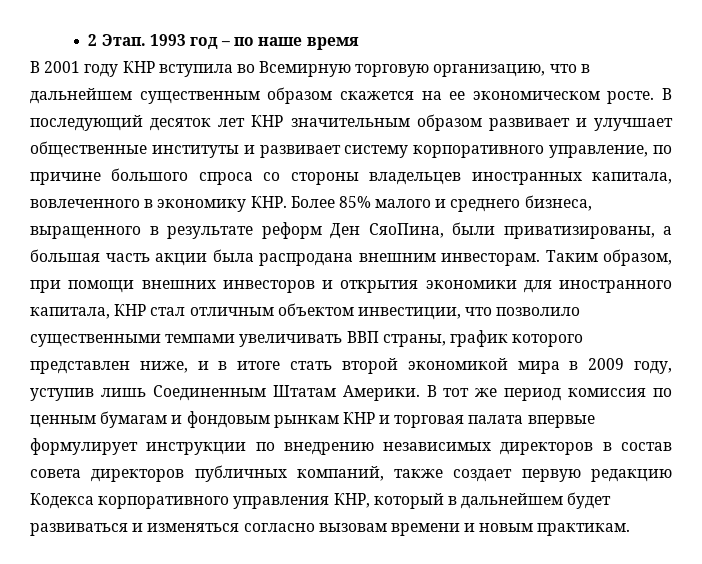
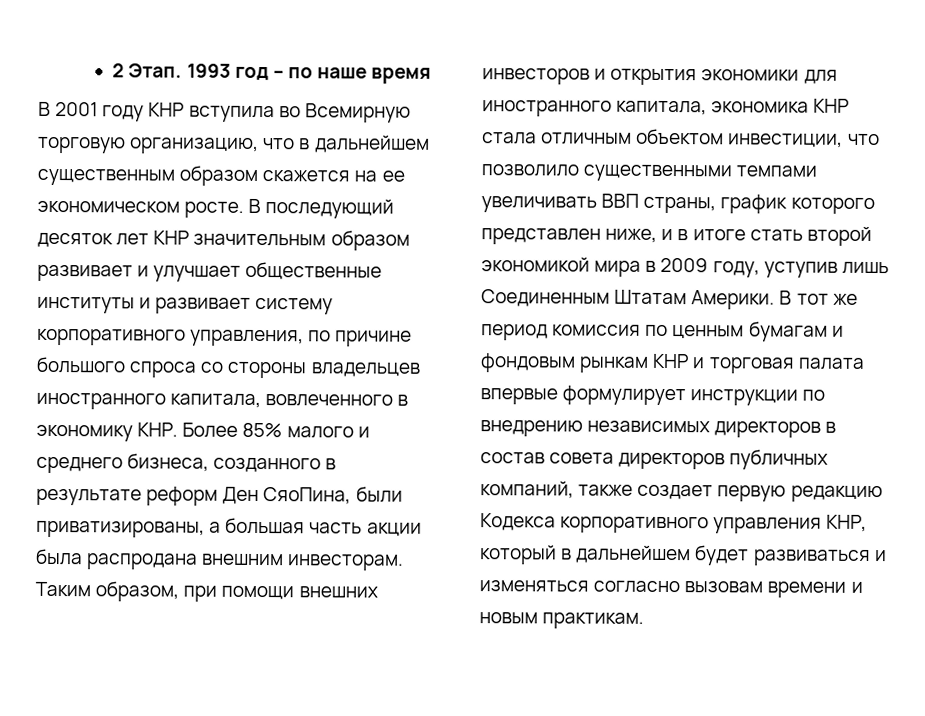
[549,145,649,158] управление, -> [190,329,305,347] управления,
[471,172,582,185] иностранных -> [36,392,166,410] иностранного
[30,226,141,239] выращенного -> [213,457,322,473] созданного
[114,304,186,316] КНР стал -> [711,98,850,113] [482,132,537,145] экономика КНР стала

